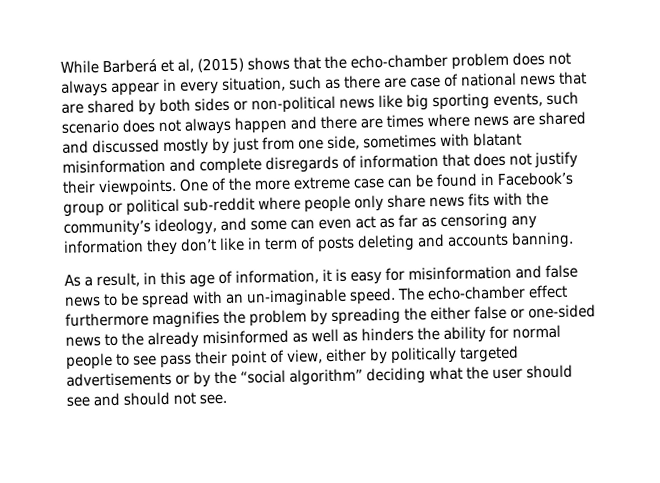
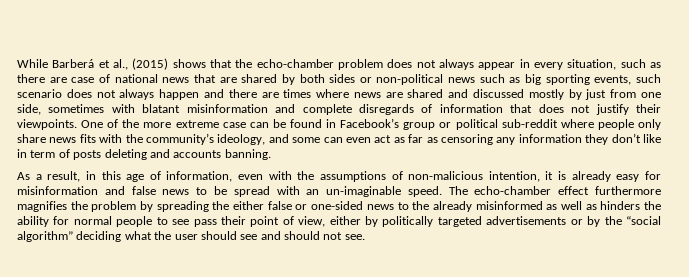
[177,58,194,73] al, -> [113,59,128,70] al.,
[378,94,403,109] like -> [479,74,521,83] such as
(319, 277) none -> [238,171,540,182] even with the assumptions of non-malicious intention,
(347, 275) none -> [571,171,611,182] already

